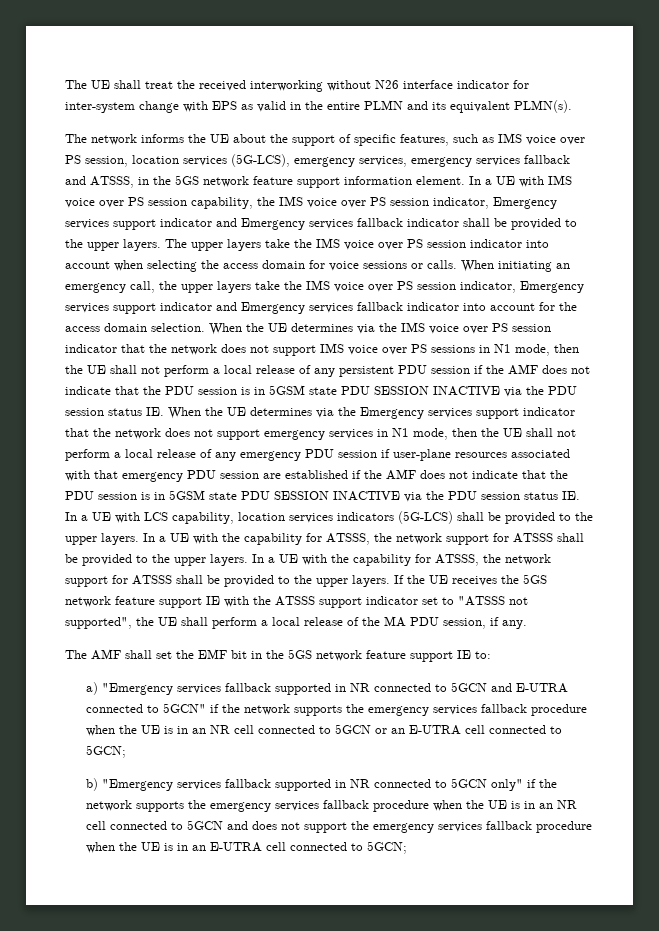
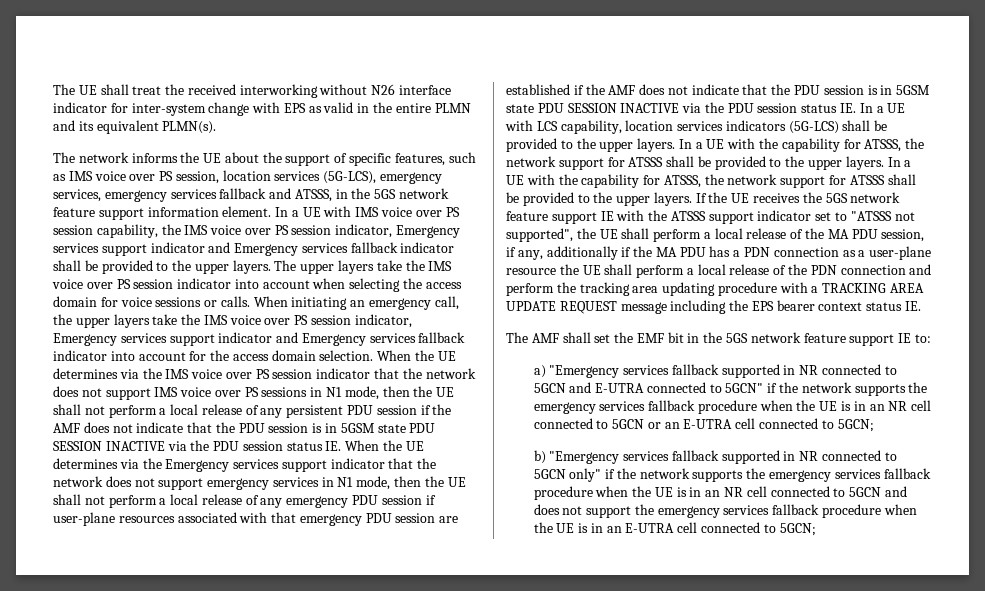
[502,620,527,629] any. -> [517,246,932,260] [506,264,932,278] [506,282,925,296] [506,300,922,314] any, additionally if the MA PDU has a PDN connection as a user-plane resource the UE shall perform a local release of the PDN connection and perform the tracking area updating procedure with a TRACKING AREA UPDATE REQUEST message including the EPS bearer context status IE.

